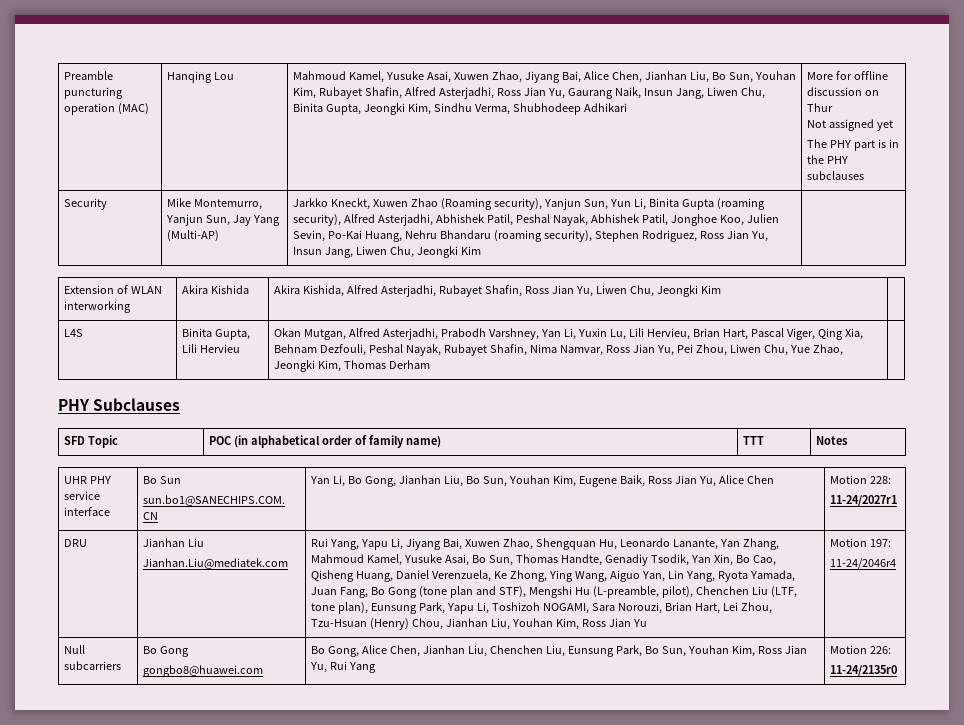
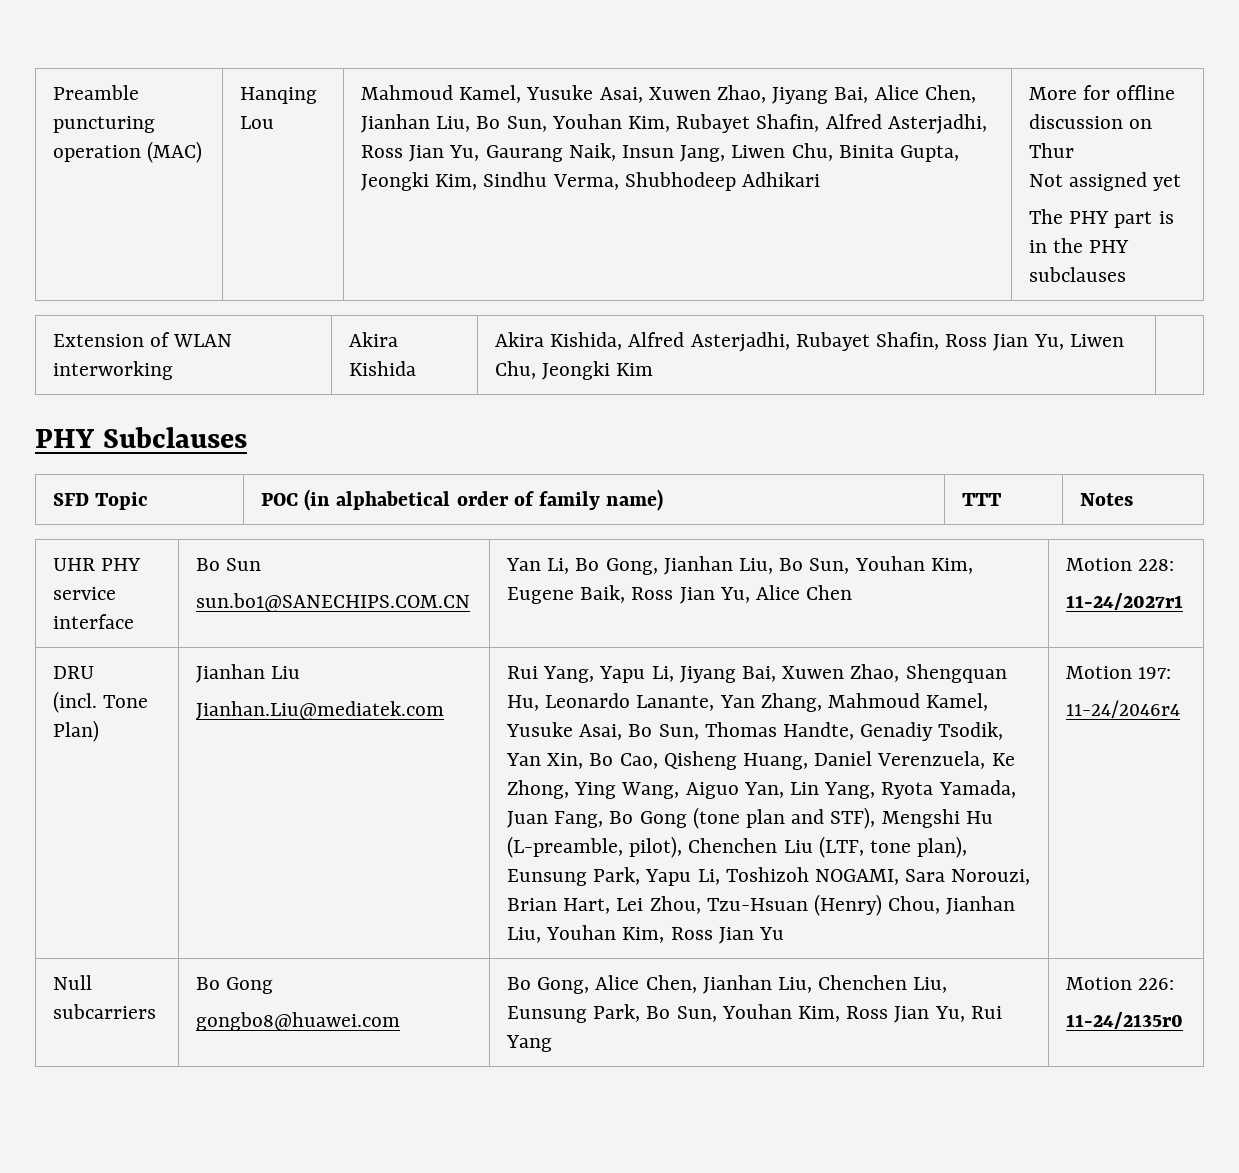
[64,198,108,210] [167,198,263,210] [166,214,281,226] [167,230,220,242] [293,198,765,210] [293,214,779,226] [293,230,768,242] [293,246,481,258] // Security | Mike Montemurro, Yanjun Sun, Jay Yang (Multi-AP) | Jarkko Kneckt, Xuwen Zhao (Roaming security), Yanjun Sun, Yun Li, Binita Gupta (roaming security), Alfred Asterjadhi, Abhishek Patil, Peshal Nayak, Abhishek Patil, Jonghoe Koo, Julien Sevin, Po-Kai Huang, Nehru Bhandaru (roaming security), Stephen Rodriguez, Ross Jian Yu, Insun Jang, Liwen Chu, Jeongki Kim | -> (1127, 274) none
[64,329,84,337] [182,328,251,340] [182,344,241,353] [274,328,863,340] [274,344,843,356] [274,360,431,372] // L4S | Binita Gupta, Lili Hervieu | Okan Mutgan, Alfred Asterjadhi, Prabodh Varshney, Yan Li, Yuxin Lu, Lili Hervieu, Brian Hart, Pascal Viger, Qing Xia, Behnam Dezfouli, Peshal Nayak, Rubayet Shafin, Nima Namvar, Ross Jian Yu, Pei Zhou, Liwen Chu, Yue Zhao, Jeongki Kim, Thomas Derham | -> (654, 369) none
(88, 543) none -> [53,691,149,713] [53,720,100,742] // (incl. Tone Plan)

